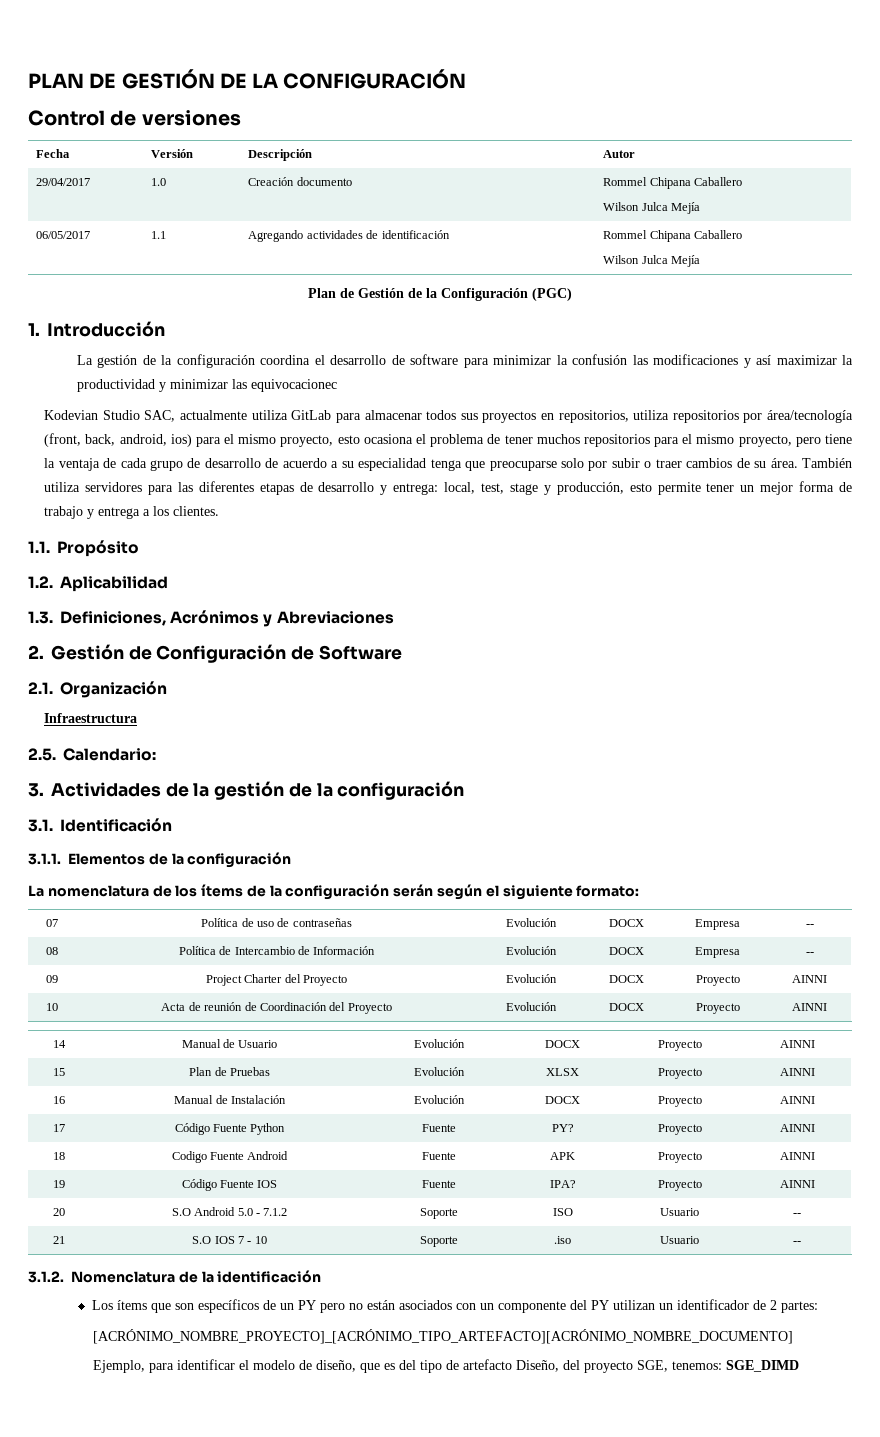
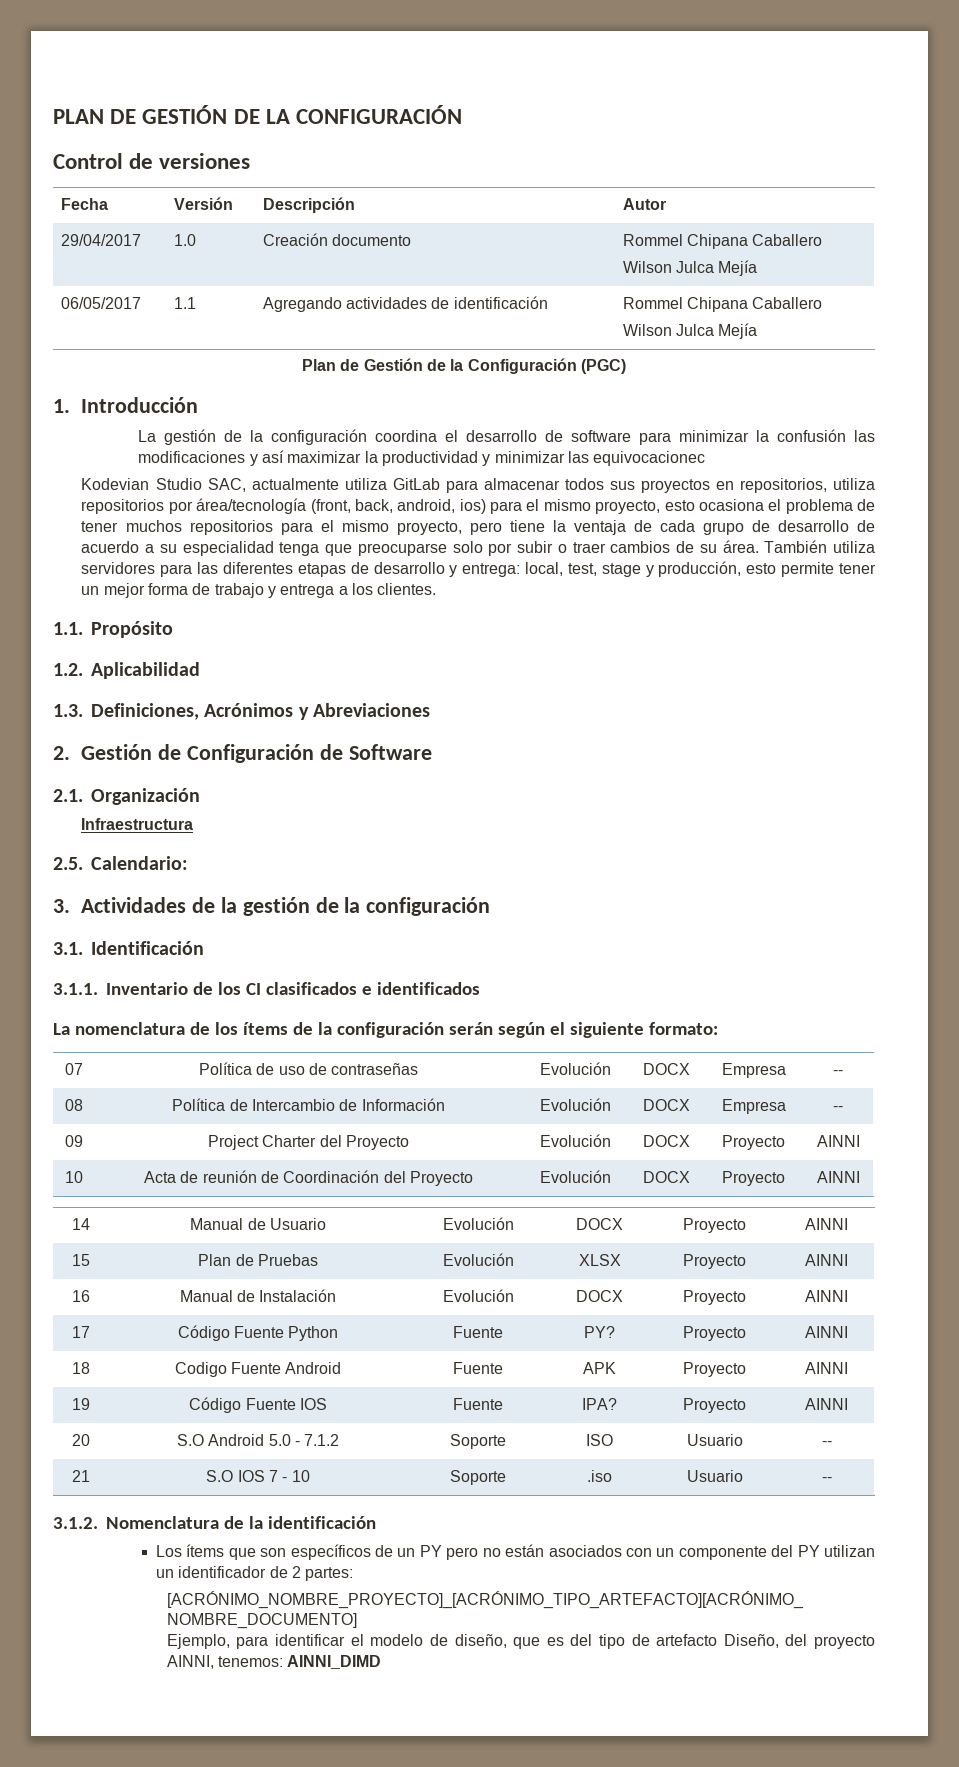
[68,852,292,868] Elementos de la configuración -> [106,982,480,995] Inventario de los CI clasificados e identificados
[636,1360,799,1372] SGE, tenemos: SGE_DIMD -> [166,1655,382,1669] AINNI, tenemos: AINNI_DIMD

